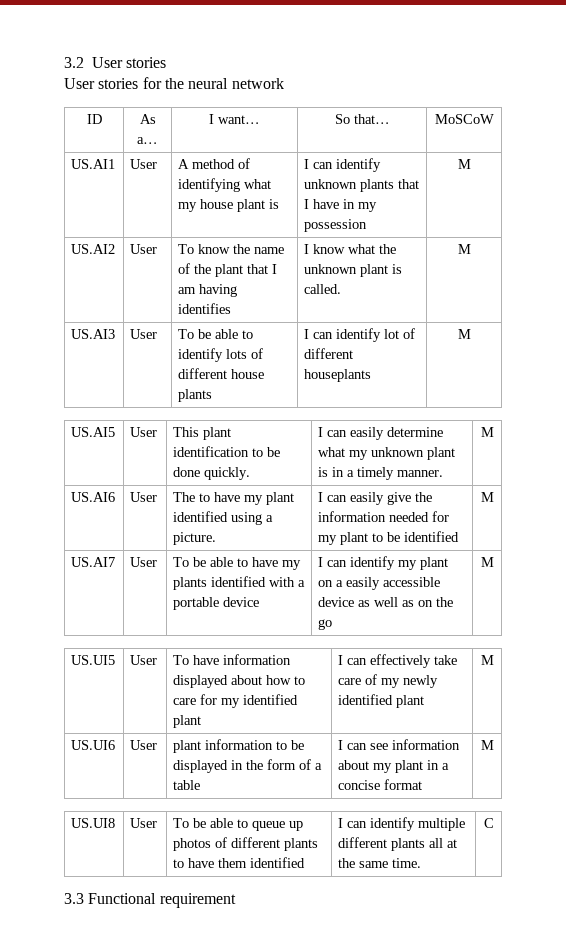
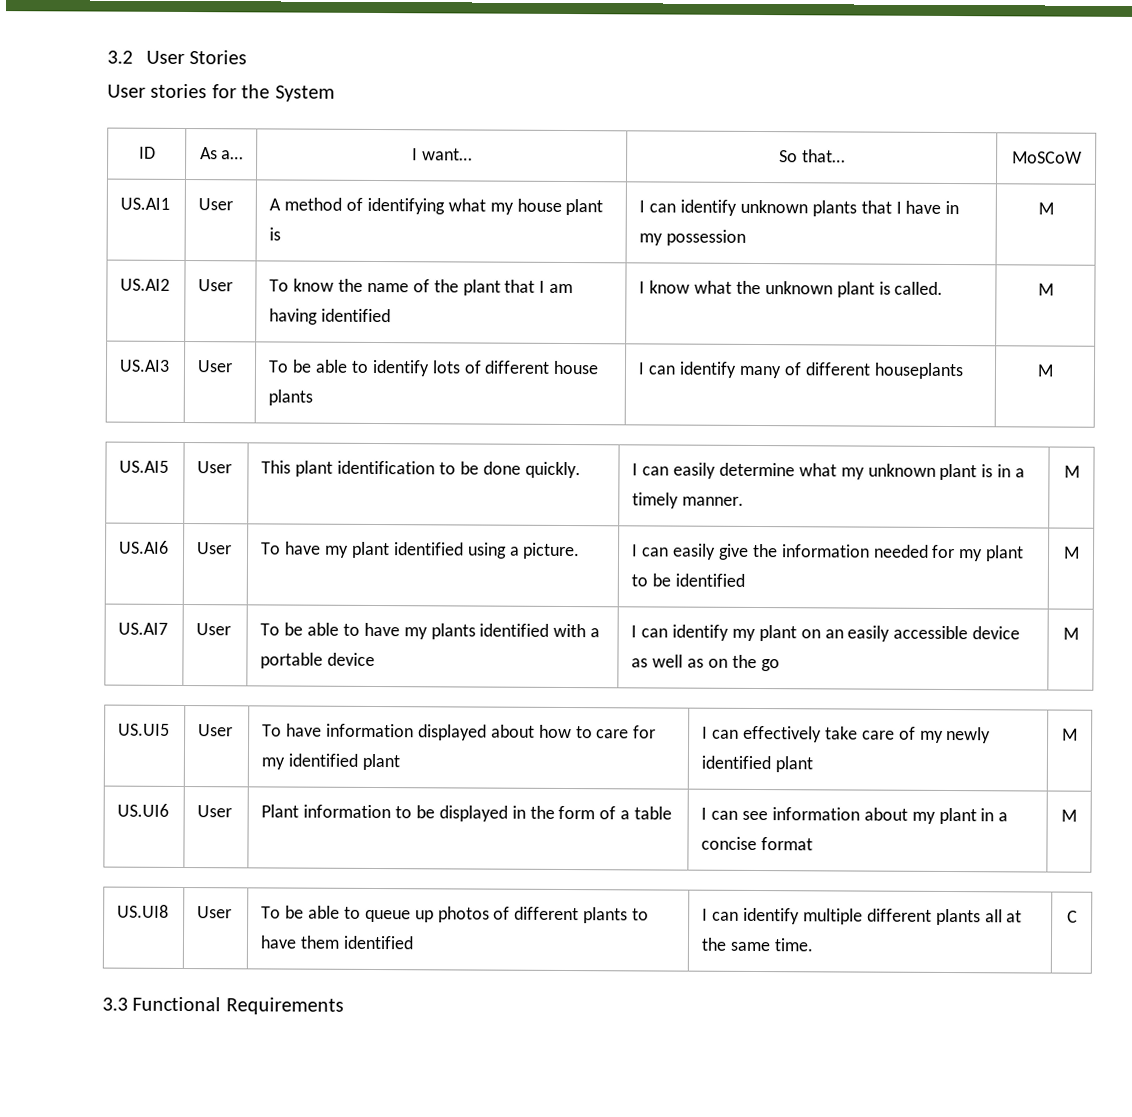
[126,57,167,68] stories -> [189,50,248,65] Stories
[188,78,284,89] neural network -> [274,85,335,102] System
[178,303,232,314] identifies -> [321,308,392,323] identified
[384,329,400,339] lot -> [738,365,782,379] many
[173,492,211,502] The to -> [261,542,282,555] To
[336,580,344,587] a -> [824,629,844,639] an
[173,740,202,753] plant -> [261,804,300,818] Plant
[159,893,236,908] requirement -> [225,997,344,1015] Requirements

